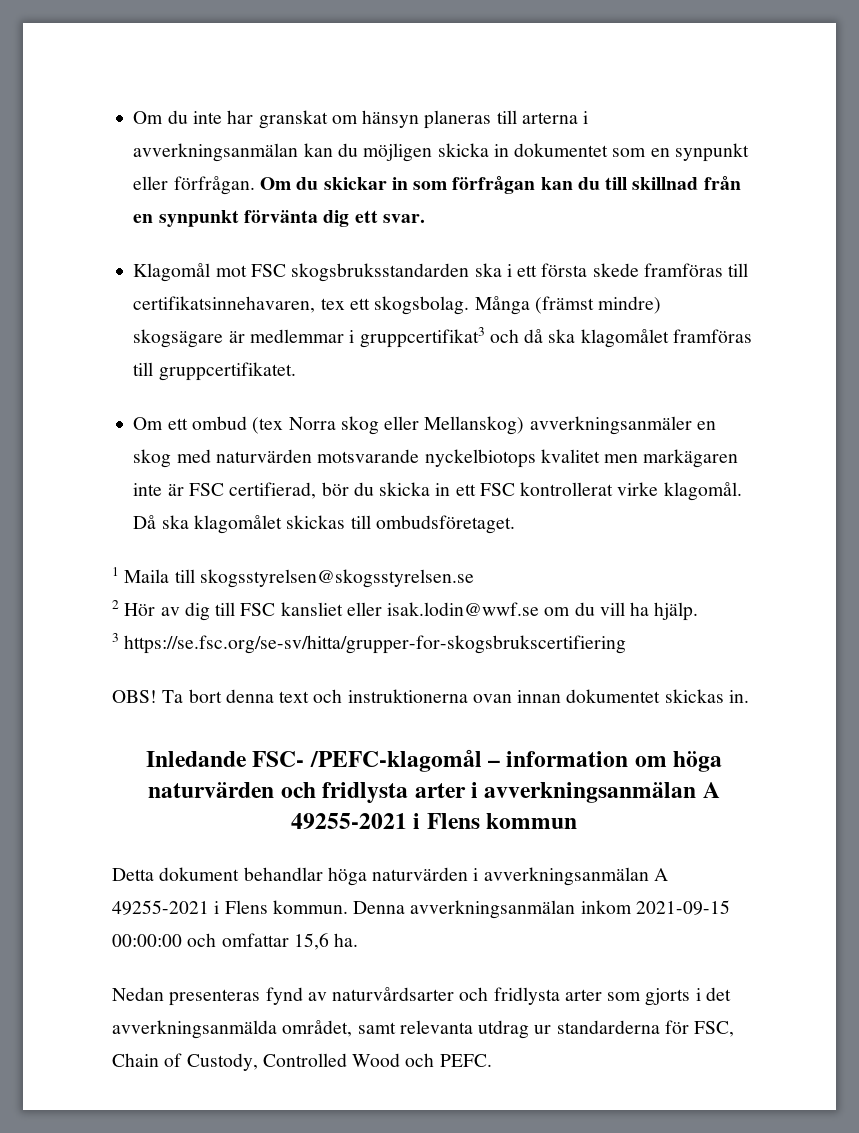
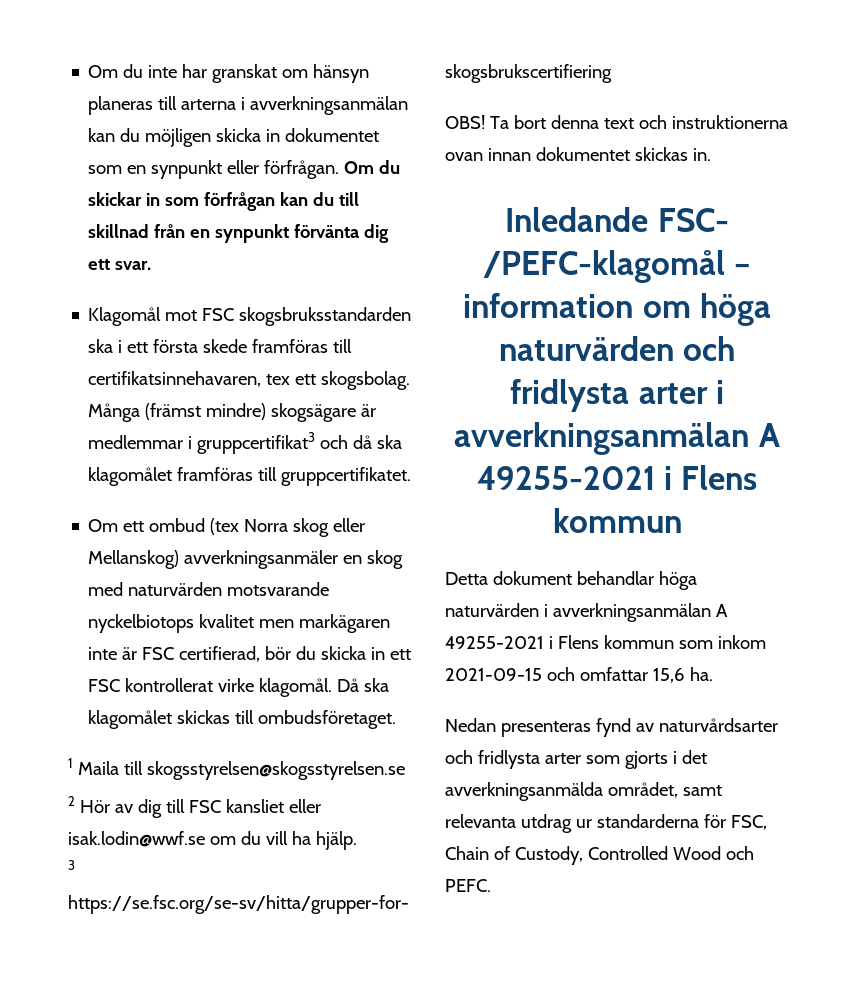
[272,900,576,919] kommun. Denna avverkningsanmälan -> [603,635,713,649] kommun som
[112,934,182,947] 00:00:00 -> (542, 674) none

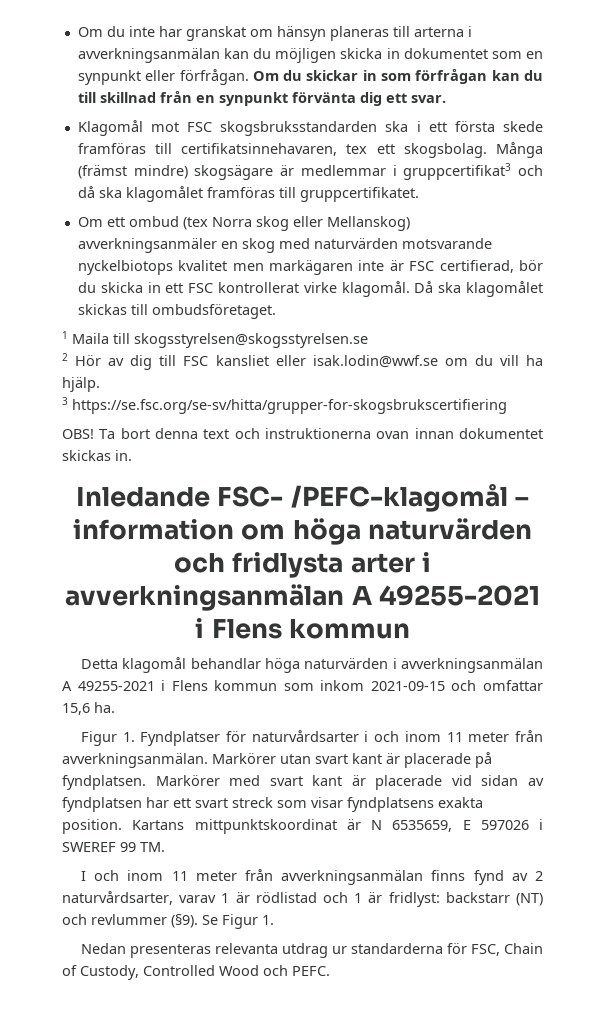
[492,571,572,585] dokument -> [122,657,187,673] klagomål
[445,718,778,737] [445,750,707,769] [445,782,722,801] Nedan presenteras fynd av naturvårdsarter och fridlysta arter som gjorts i det avverkningsanmälda området, samt -> [80,730,544,746] [62,752,492,768] [62,775,544,790] [62,797,483,812] [62,819,543,834] [62,842,165,852] [80,869,544,885] [62,891,543,907] [62,914,274,929] [80,943,211,958] Figur 1. Fyndplatser för naturvårdsarter i och inom 11 meter från avverkningsanmälan. Markörer utan svart kant är placerade på fyndplatsen. Markörer med svart kant är placerade vid sidan av fyndplatsen har ett svart streck som visar fyndplatsens exakta position. Kartans mittpunktskoordinat är N 6535659, E 597026 i SWEREF 99 TM. // I och inom 11 meter från avverkningsanmälan finns fynd av 2 naturvårdsarter, varav 1 är rödlistad och 1 är fridlyst: backstarr (NT) och revlummer (§9). Se Figur 1. // Nedan presenteras

